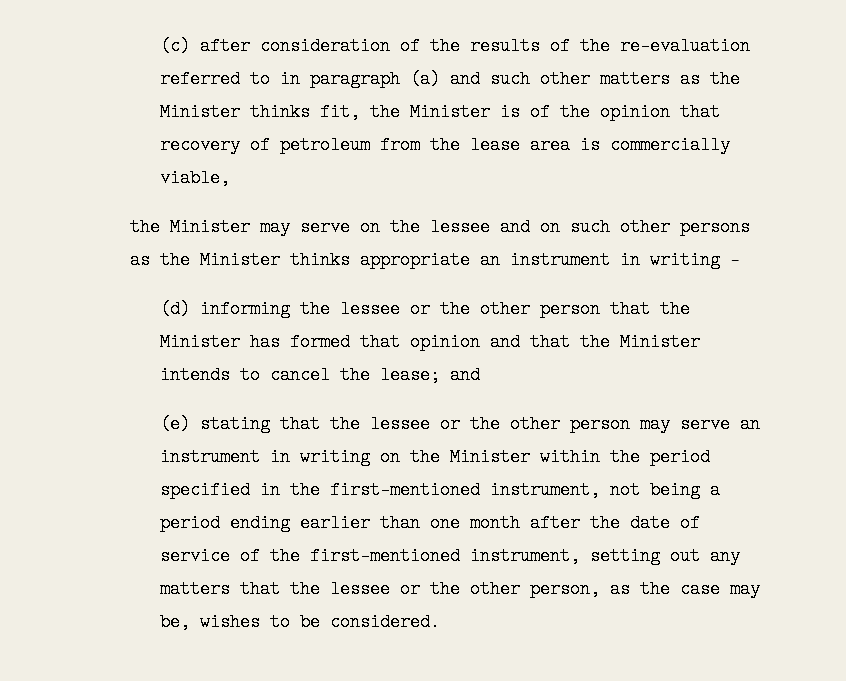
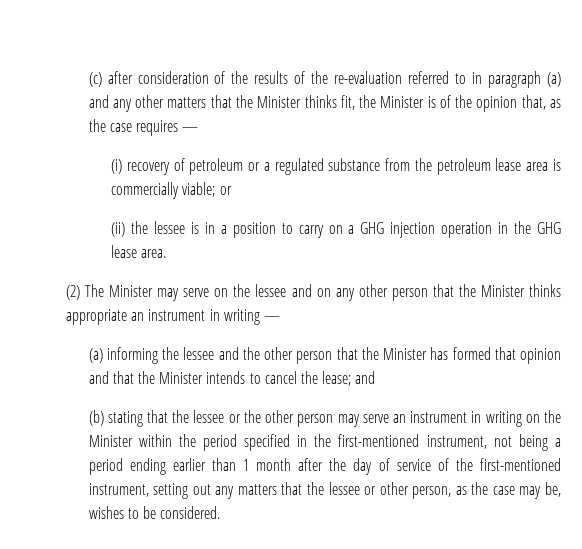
[490,70,531,88] such -> [112,99,132,112] any
[680,70,701,88] as -> [210,95,232,108] that
[680,103,721,121] [160,136,371,154] that recovery of petroleum -> [521,95,561,110] [88,119,199,136] [111,158,381,175] that, as the case requires — // (i) recovery of petroleum or a regulated substance
(461, 145) none -> [436,158,491,175] petroleum
[160,169,231,187] [130,218,161,236] viable, // the -> [182,182,232,197] [111,221,561,238] [111,245,167,258] [66,284,105,300] viable; or // (ii) the lessee is in a position to carry on a GHG injection operation in the GHG lease area. // (2) The
[570,218,751,236] [130,251,151,269] such other persons as -> [335,284,454,301] any other person that
[160,300,191,318] (d) -> [88,348,103,363] (a)
[410,300,431,318] or -> [218,347,239,360] and
[160,415,191,433] (e) -> [88,410,104,426] (b)
[430,514,461,532] one -> [243,459,250,471] 1
[630,514,671,532] date -> [353,458,373,475] day
[430,580,461,598] the -> (377, 490) none

